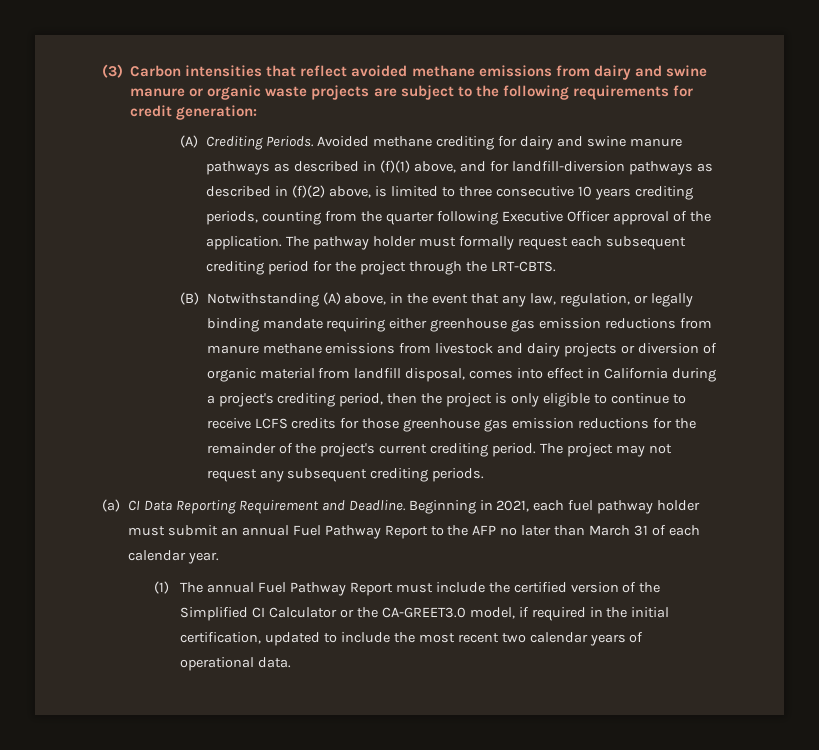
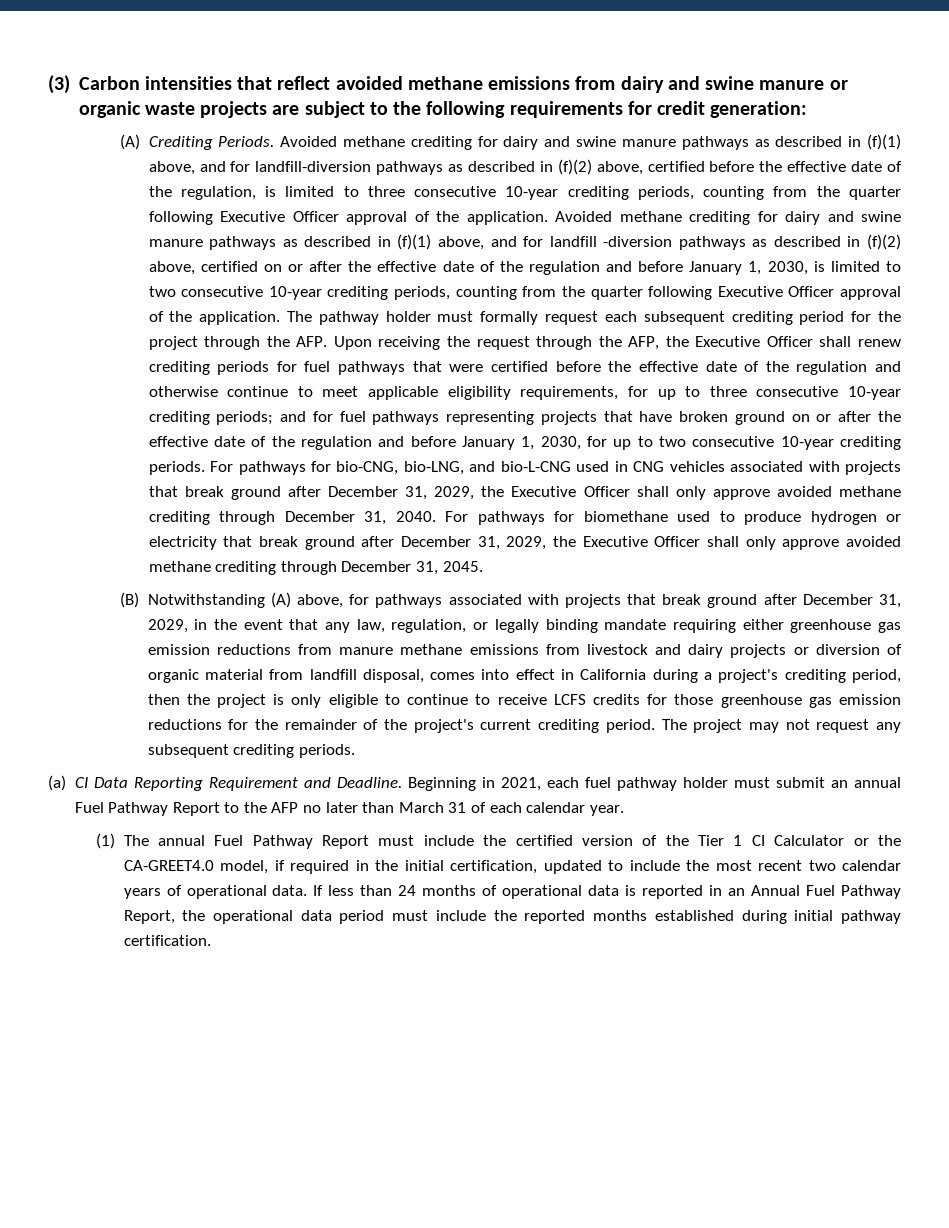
(372, 192) none -> [647,161,902,172] [148,186,256,200] certified before the effective date of the regulation,
[577,186,631,200] 10 years -> [505,186,901,200] [148,211,901,225] [148,234,902,250] [148,261,901,275] [148,286,322,300] 10-year crediting periods, counting from the quarter following Executive Officer approval of the application. Avoided methane crediting for dairy and swine manure pathways as described in (f)(1) above, and for landfill -diversion pathways as described in (f)(2) above, certified on or after the effective date of the regulation and before January 1, 2030, is limited to two consecutive 10-year
[490,261,556,272] [180,292,387,307] LRT-CBTS. // (B) Notwithstanding (A) above, -> [296,336,902,350] [148,361,901,375] [148,386,902,400] [148,411,901,425] [148,436,902,450] [148,461,901,475] [148,486,901,500] [148,511,901,525] [148,536,902,550] [148,561,483,575] [120,592,902,608] [147,619,188,633] AFP. Upon receiving the request through the AFP, the Executive Officer shall renew crediting periods for fuel pathways that were certified before the effective date of the regulation and otherwise continue to meet applicable eligibility requirements, for up to three consecutive 10-year crediting periods; and for fuel pathways representing projects that have broken ground on or after the effective date of the regulation and before January 1, 2030, for up to two consecutive 10-year crediting periods. For pathways for bio-CNG, bio-LNG, and bio-L-CNG used in CNG vehicles associated with projects that break ground after December 31, 2029, the Executive Officer shall only approve avoided methane crediting through December 31, 2040. For pathways for biomethane used to produce hydrogen or electricity that break ground after December 31, 2029, the Executive Officer shall only approve avoided methane crediting through December 31, 2045. // (B) Notwithstanding (A) above, for pathways associated with projects that break ground after December 31, 2029,
[180,607,249,621] Simplified -> [698,835,743,846] Tier 1
[381,607,466,618] CA-GREET3.0 -> [123,860,214,871] CA-GREET4.0
(292, 662) none -> [313,885,902,899] [123,910,902,924] [123,935,211,946] If less than 24 months of operational data is reported in an Annual Fuel Pathway Report, the operational data period must include the reported months established during initial pathway certification.

